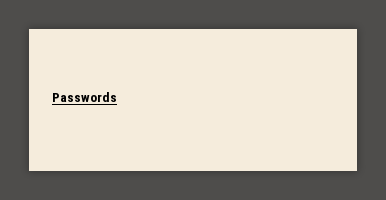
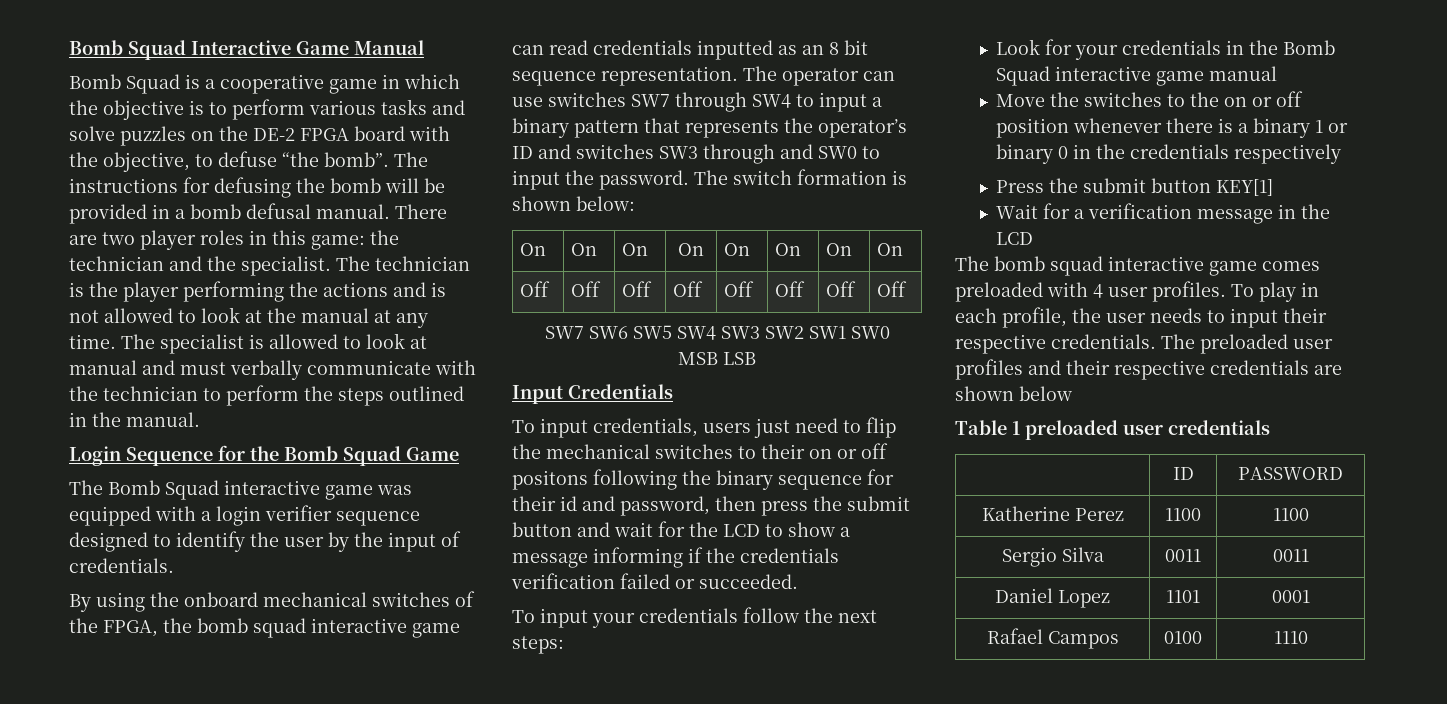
[52,92,117,102] Passwords -> [69,40,424,60] [69,74,460,94] [69,99,465,120] [69,126,450,146] [69,151,428,172] [69,177,445,198] [69,203,447,224] [69,230,399,250] [69,256,470,276] [69,281,446,302] [69,307,428,328] [69,333,427,354] [69,360,476,380] [69,385,464,406] [69,412,200,427] [69,445,459,466] [69,480,412,500] [69,505,420,526] [69,531,461,552] [69,558,174,573] [69,591,475,612] [69,618,460,638] [512,40,868,60] [512,66,895,86] [512,92,882,112] [512,118,907,138] [512,144,880,164] [512,169,907,190] [512,196,635,211] [519,243,546,256] [570,243,597,256] [621,243,648,256] [678,243,704,256] [723,243,750,256] [774,243,801,256] [825,243,852,256] [876,243,903,256] [519,281,550,297] [570,281,601,297] [621,281,652,297] [672,281,703,297] [723,281,754,297] [774,281,805,297] [825,281,856,297] [876,281,907,297] [544,325,890,340] [678,352,756,365] [512,384,673,404] [512,417,896,438] [512,443,888,459] [512,469,894,490] [512,496,910,516] [512,521,850,537] [512,547,839,568] [511,573,798,589] [512,607,877,628] [512,636,564,654] [995,39,1335,60] [995,66,1277,86] [995,91,1303,107] [995,118,1348,138] [995,144,1341,164] [995,178,1273,196] [995,203,1330,224] [995,232,1033,245] [955,256,1320,276] [955,281,1319,302] [955,307,1327,328] [955,334,1333,354] [955,359,1342,380] [955,386,1072,401] [955,420,1270,440] [1172,467,1194,480] [1238,467,1343,480] [981,506,1124,521] [1165,508,1201,521] [1272,508,1309,521] [1001,547,1104,567] [1165,549,1201,562] [1272,549,1309,562] [995,588,1110,608] [1166,590,1200,603] [1271,590,1310,603] [986,628,1119,649] [1164,631,1202,644] [1273,631,1308,644] Bomb Squad Interactive Game Manual // Bomb Squad is a cooperative game in which the objective is to perform various tasks and solve puzzles on the DE-2 FPGA board with the objective, to defuse “the bomb”. The instructions for defusing the bomb will be provided in a bomb defusal manual. There are two player roles in this game: the technician and the specialist. The technician is the player performing the actions and is not allowed to look at the manual at any time. The specialist is allowed to look at manual and must verbally communicate with the technician to perform the steps outlined in the manual. // Login Sequence for the Bomb Squad Game // The Bomb Squad interactive game was equipped with a login verifier sequence designed to identify the user by the input of credentials. // By using the onboard mechanical switches of the FPGA, the bomb squad interactive game can read credentials inputted as an 8 bit sequence representation. The operator can use switches SW7 through SW4 to input a binary pattern that represents the operator’s ID and switches SW3 through and SW0 to input the password. The switch formation is shown below: // On | On | On | On | On | On | On | On // Off | Off | Off | Off | Off | Off | Off | Off // SW7 SW6 SW5 SW4 SW3 SW2 SW1 SW0 // MSB LSB // Input Credentials // To input credentials, users just need to flip the mechanical switches to their on or off positons following the binary sequence for their id and password, then press the submit button and wait for the LCD to show a message informing if the credentials verification failed or succeeded. // To input your credentials follow the next steps: // Look for your credentials in the Bomb Squad interactive game manual // Move the switches to the on or off position whenever there is a binary 1 or binary 0 in the credentials respectively // Press the submit button KEY[1] // Wait for a verification message in the LCD // The bomb squad interactive game comes preloaded with 4 user profiles. To play in each profile, the user needs to input their respective credentials. The preloaded user profiles and their respective credentials are shown below // Table 1 preloaded user credentials // | ID | PASSWORD // Katherine Perez | 1100 | 1100 // Sergio Silva | 0011 | 0011 // Daniel Lopez | 1101 | 0001 // Rafael Campos | 0100 | 1110

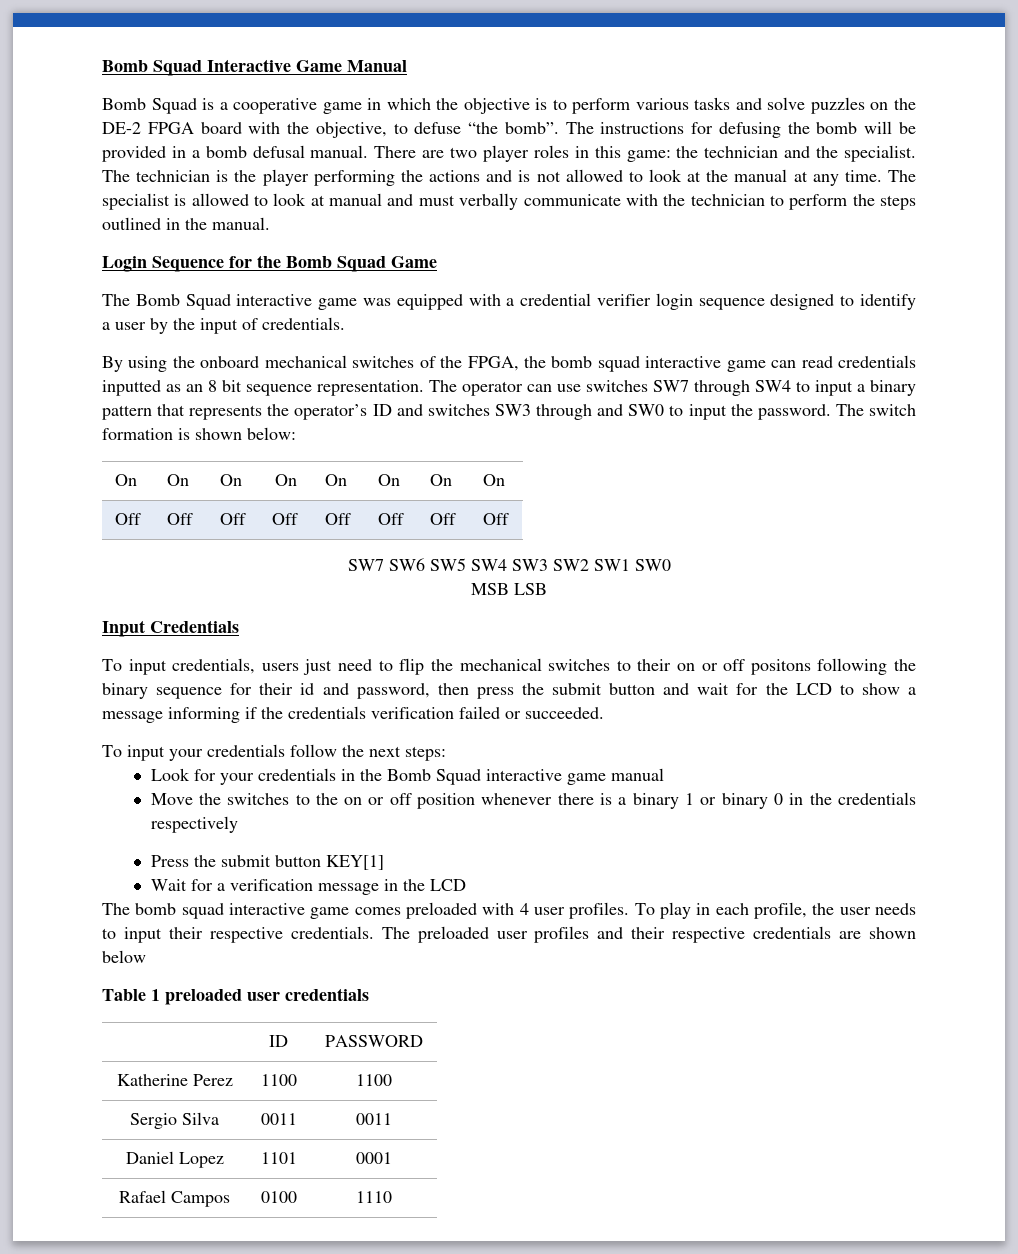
[216,505,332,526] login verifier -> [520,293,693,310] credential verifier login
[250,532,279,547] the -> [102,322,110,330] a

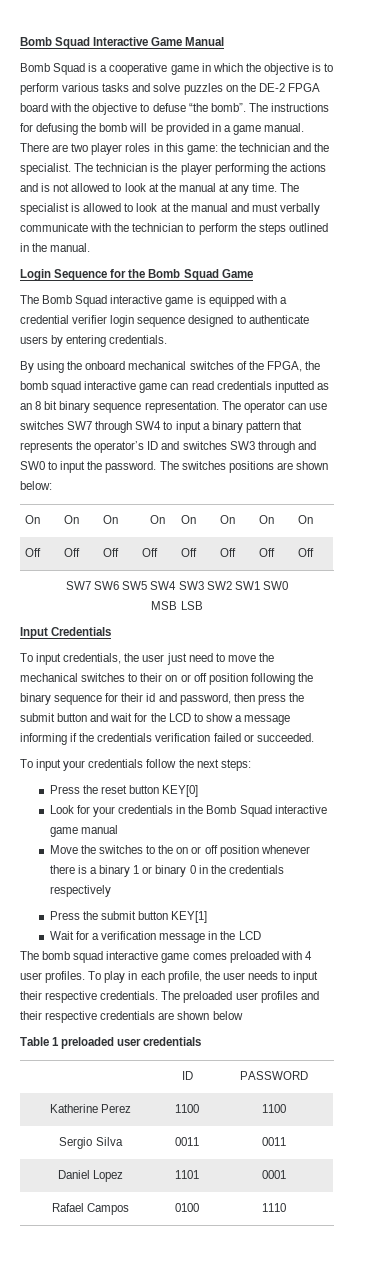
[315,122,387,138] objective, -> [92,103,138,115] objective
[205,145,305,158] bomb defusal -> [232,125,261,135] game
(325, 200) none -> [172,203,188,212] the
[363,298,391,306] was -> [196,295,206,304] is
[859,294,916,310] [102,318,258,334] identify a user by the input of -> [248,315,309,324] [20,335,107,347] authenticate users by entering
(242, 386) none -> [59,401,91,413] binary
[869,404,917,416] [102,428,190,440] switch formation is -> [181,461,293,473] switches positions are
[261,663,299,671] users -> [124,653,165,662] the user
[399,658,425,675] flip -> [227,655,256,662] move
[750,659,811,675] positons -> [208,673,248,685] position
(446, 753) none -> [49,785,199,797] // Press the reset button KEY[0]

